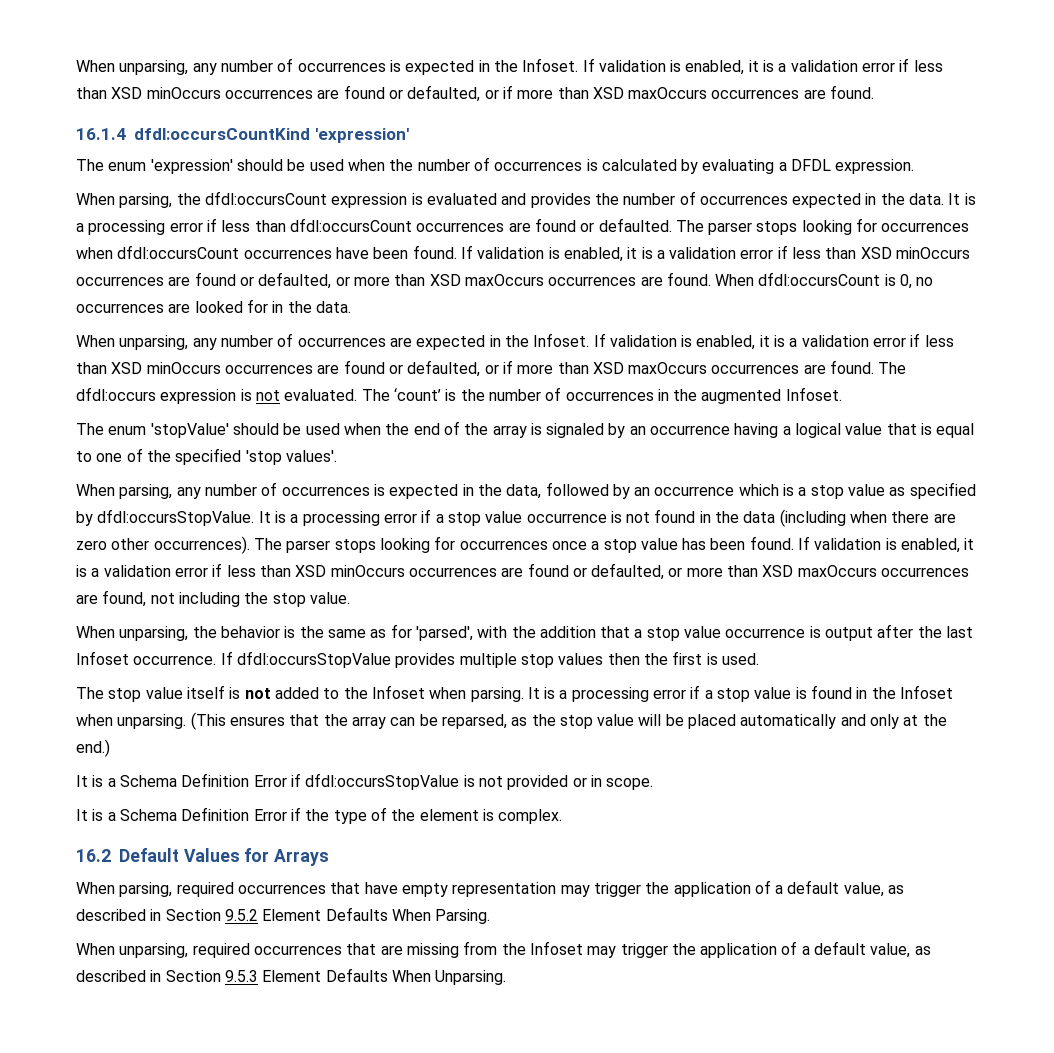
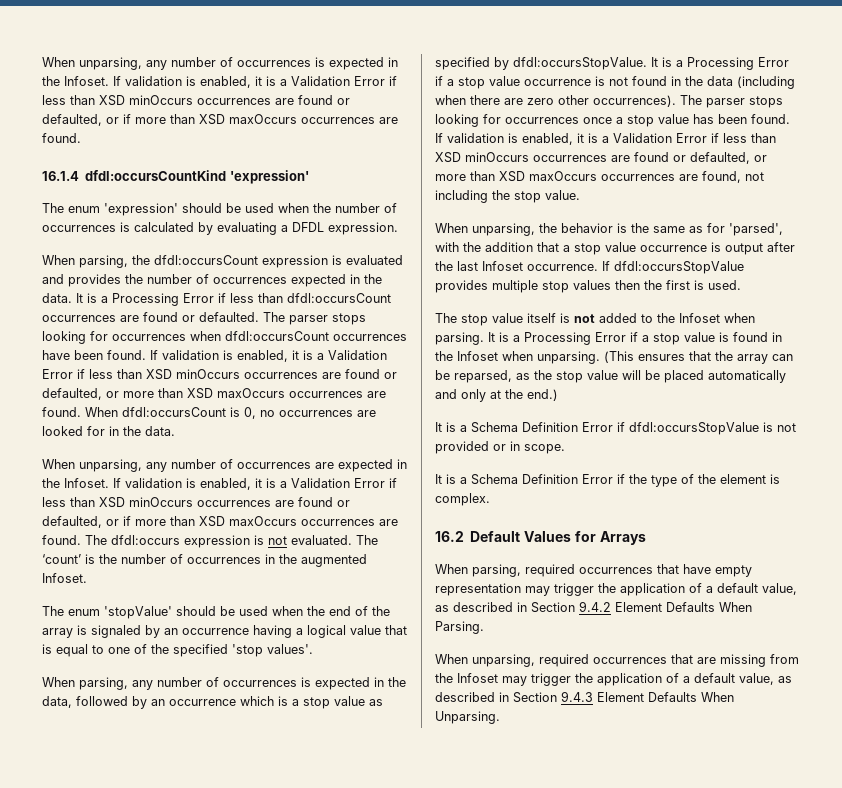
[790,60,896,72] validation error -> [291,76,385,86] Validation Error
[88,220,203,235] processing error -> [112,293,214,306] Processing Error
[669,247,774,259] validation error -> [328,350,387,360] [42,369,73,379] Validation Error
[801,335,907,347] validation error -> [291,478,385,488] Validation Error
[302,511,417,526] processing error -> [687,57,789,70] Processing Error
[103,565,208,577] validation error -> [613,133,707,143] Validation Error
[571,687,687,702] processing error -> [524,332,626,345] Processing Error
[224,909,258,921] 9.5.2 -> [579,601,611,612] 9.4.2
[224,970,258,982] 9.5.3 -> [561,691,593,702] 9.4.3

